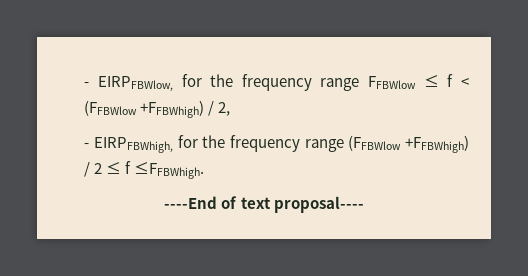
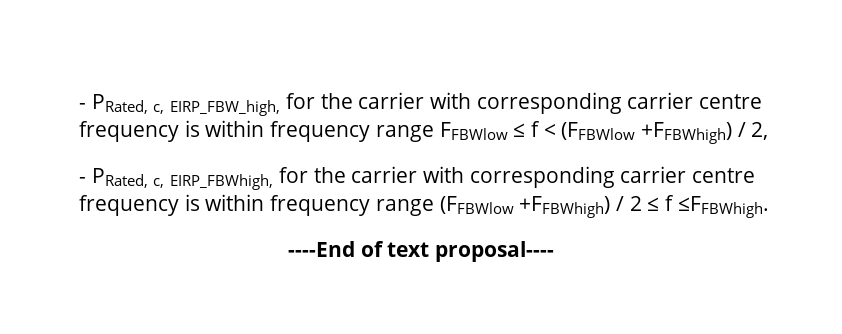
[84,74,234,91] - EIRPFBWlow, for the -> [79,92,762,116] [79,120,265,142] - PRated, c, EIRP_FBW_high, for the carrier with corresponding carrier centre frequency is within
[93,135,226,153] EIRPFBWhigh, for the -> [91,166,755,190] [79,194,265,216] PRated, c, EIRP_FBWhigh, for the carrier with corresponding carrier centre frequency is within

